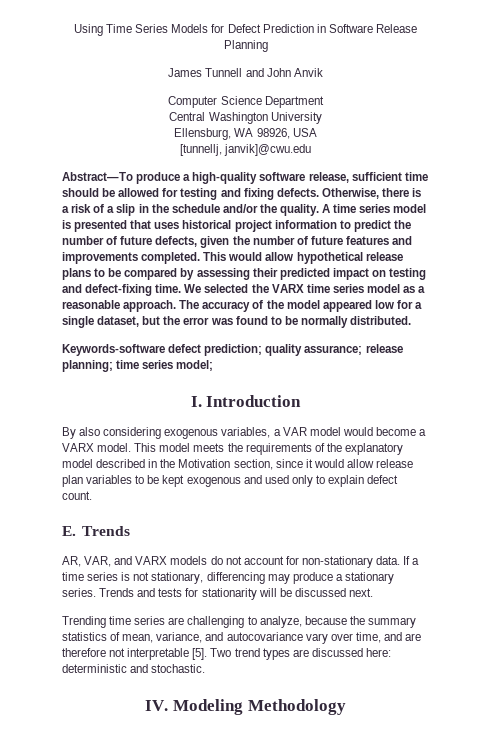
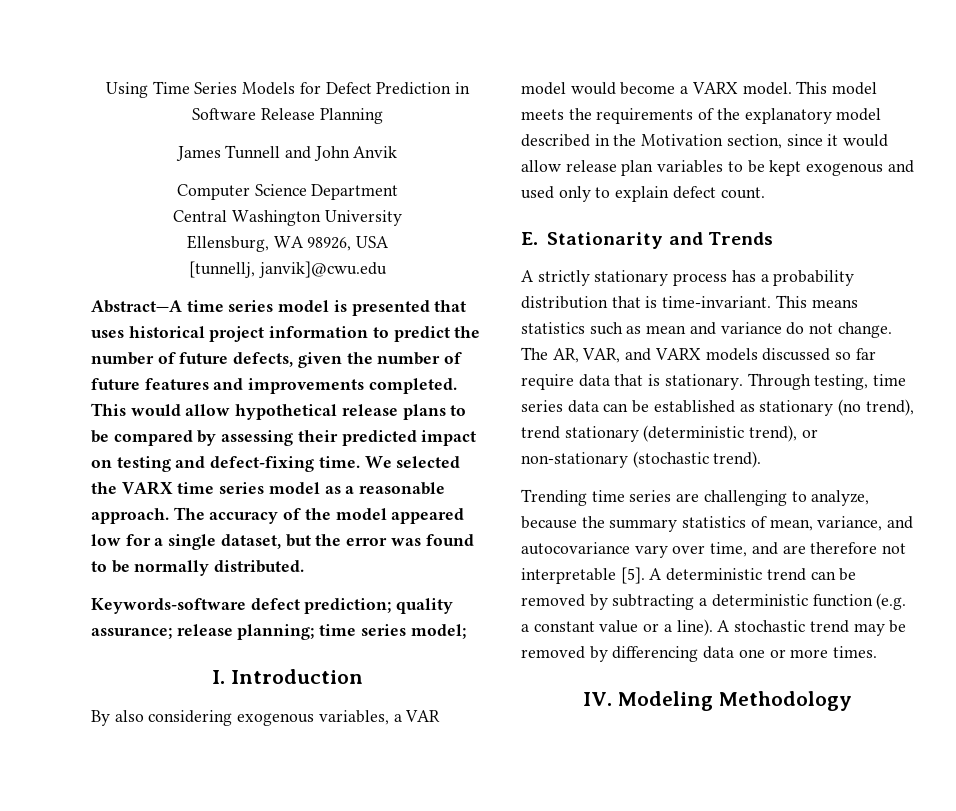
[62,172,428,184] [62,188,422,200] [62,204,331,216] Abstract—To produce a high-quality software release, sufficient time should be allowed for testing and fixing defects. Otherwise, there is a risk of a slip in the schedule and/or the quality. A -> [91,300,182,313] Abstract—A
(76, 531) none -> [547,232,703,249] Stationarity and
(130, 531) none -> [521,270,855,286] [521,295,858,309] [521,322,892,338] [521,347,548,360] A strictly stationary process has a probability distribution that is time-invariant. This means statistics such as mean and variance do not change. The
[210,556,420,568] [62,572,394,584] [62,588,373,600] do not account for non-stationary data. If a time series is not stationary, differencing may produce a stationary series. Trends and tests for stationarity will be discussed next. -> [762,348,876,361] [521,373,907,390] [521,399,914,416] [521,425,818,442] [521,451,762,468] discussed so far require data that is stationary. Through testing, time series data can be established as stationary (no trend), trend stationary (deterministic trend), or non-stationary (stochastic trend).
[210,648,391,660] [62,664,206,673] Two trend types are discussed here: deterministic and stochastic. -> [649,568,857,581] [521,593,907,610] [521,619,907,636] [521,646,878,662] A deterministic trend can be removed by subtracting a deterministic function (e.g. a constant value or a line). A stochastic trend may be removed by differencing data one or more times.

